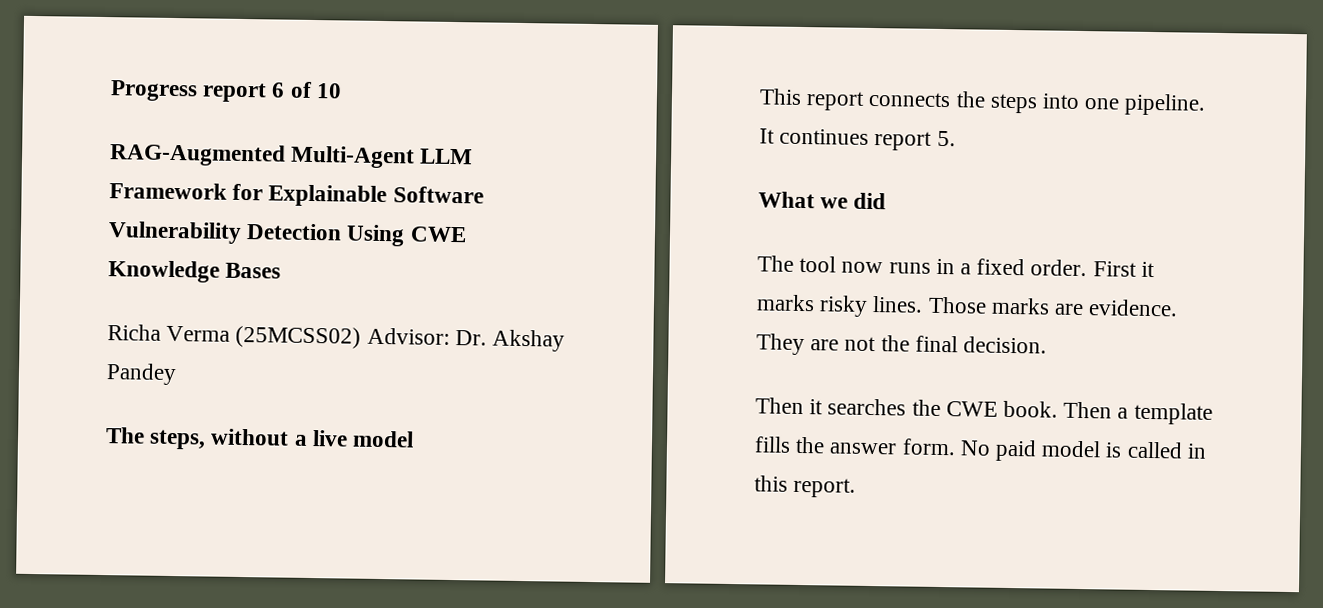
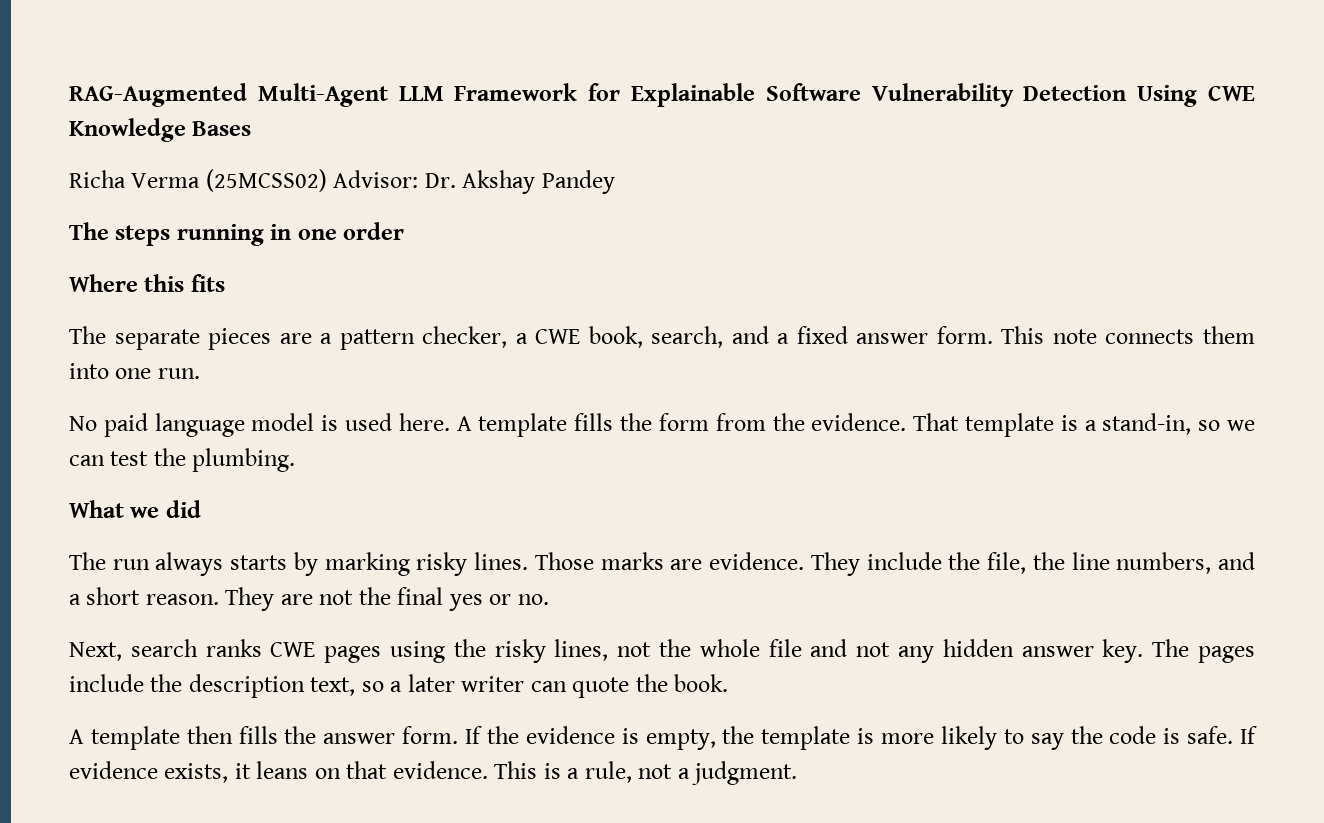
[110,80,342,103] Progress report 6 of 10 // -> (69, 95) none
[149,428,415,450] [759,88,1207,116] [759,128,956,151] [758,191,887,210] [757,255,1155,278] [756,294,815,312] steps, without a live model // This report connects the steps into one pipeline. It continues report 5. // What we did // The tool now runs in a fixed order. First it marks -> [115,222,405,246] [69,274,225,292] [69,326,1255,350] [69,363,200,379] [69,413,1256,437] [69,448,296,472] [69,500,201,518] [69,552,410,576] steps running in one order // Where this fits // The separate pieces are a pattern checker, a CWE book, search, and a fixed answer form. This note connects them into one run. // No paid language model is used here. A template fills the form from the evidence. That template is a stand-in, so we can test the plumbing. // What we did // The run always starts by marking
[810,335,1048,354] [755,397,1213,425] [754,436,1207,462] [754,475,857,498] are not the final decision. // Then it searches the CWE book. Then a template fills the answer form. No paid model is called in this report. -> [866,552,1255,574] [69,587,549,611] [69,639,1255,663] [69,674,729,698] [69,726,1257,750] [69,761,798,785] include the file, the line numbers, and a short reason. They are not the final yes or no. // Next, search ranks CWE pages using the risky lines, not the whole file and not any hidden answer key. The pages include the description text, so a later writer can quote the book. // A template then fills the answer form. If the evidence is empty, the template is more likely to say the code is safe. If evidence exists, it leans on that evidence. This is a rule, not a judgment.

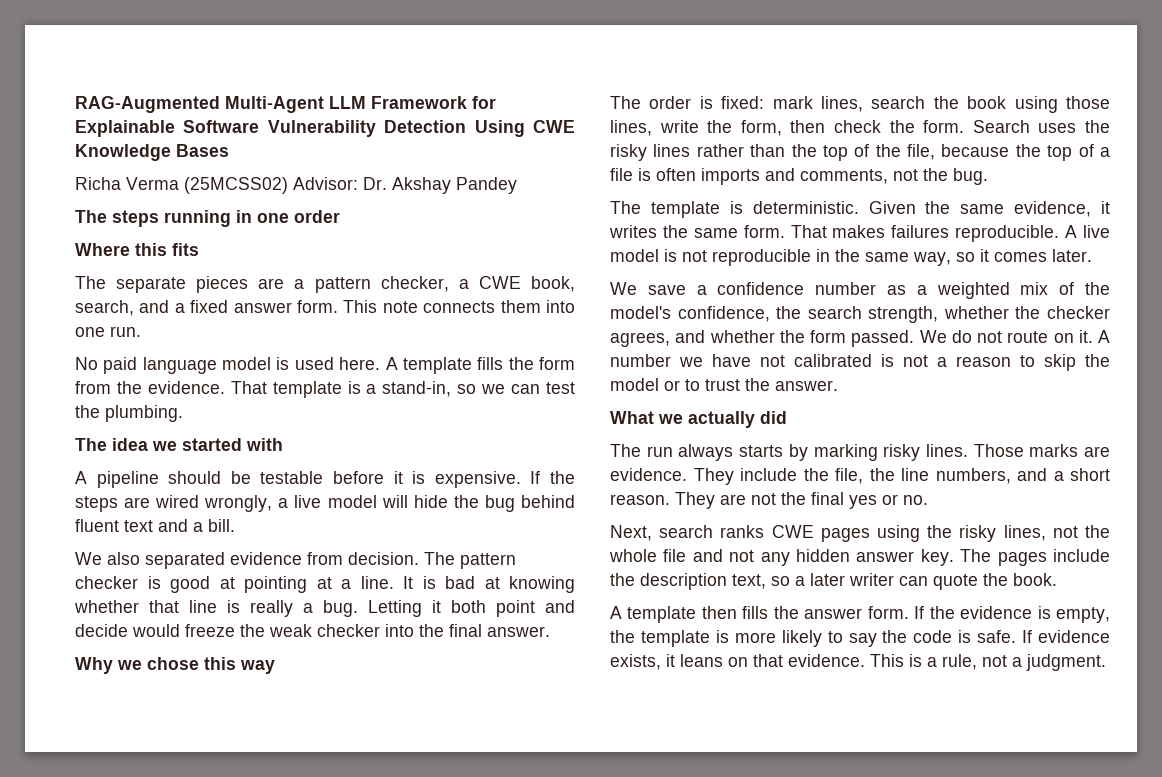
(296, 460) none -> [75,438,283,451] [75,471,576,488] [75,495,575,512] [75,519,235,532] [75,552,516,569] [75,576,575,593] [74,600,575,617] [75,624,550,637] [75,657,275,674] [610,96,1110,113] [610,120,1110,136] [610,144,1110,161] [610,168,988,185] [610,201,1110,218] [609,225,1110,242] [610,249,1092,266] [610,282,1110,299] [610,306,1110,323] [610,330,1110,347] [610,354,1110,371] [610,378,838,391] // The idea we started with // A pipeline should be testable before it is expensive. If the steps are wired wrongly, a live model will hide the bug behind fluent text and a bill. // We also separated evidence from decision. The pattern checker is good at pointing at a line. It is bad at knowing whether that line is really a bug. Letting it both point and decide would freeze the weak checker into the final answer. // Why we chose this way // The order is fixed: mark lines, search the book using those lines, write the form, then check the form. Search uses the risky lines rather than the top of the file, because the top of a file is often imports and comments, not the bug. // The template is deterministic. Given the same evidence, it writes the same form. That makes failures reproducible. A live model is not reproducible in the same way, so it comes later. // We save a confidence number as a weighted mix of the model's confidence, the search strength, whether the checker agrees, and whether the form passed. We do not route on it. A number we have not calibrated is not a reason to skip the model or to trust the answer.
(160, 512) none -> [688,411,755,428] actually

